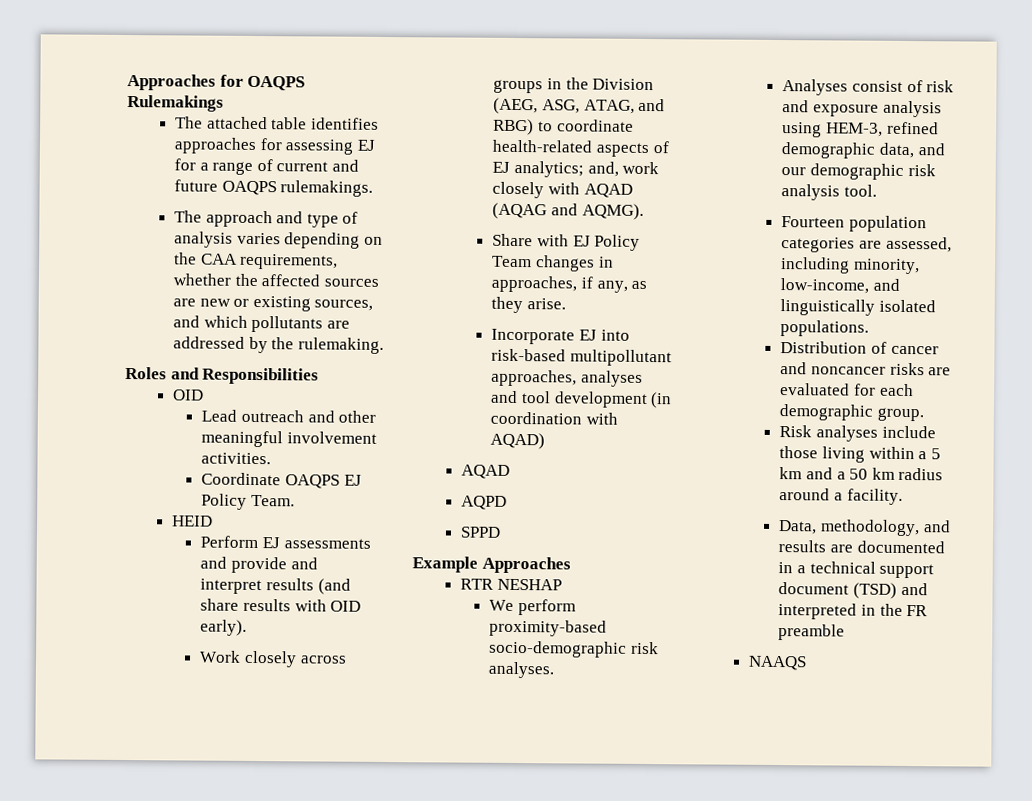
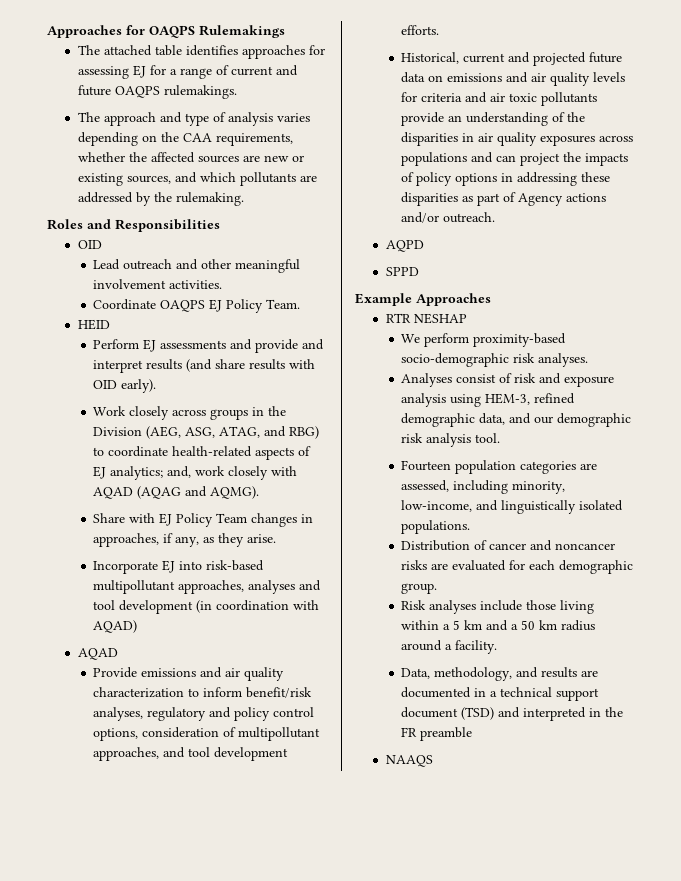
(511, 471) none -> [93,667,285,681] [93,687,313,698] [93,707,315,721] [93,727,321,741] [93,747,289,761] [401,25,440,35] [401,52,623,66] [401,72,626,86] [401,92,598,106] [401,112,586,126] [401,132,634,146] [401,152,629,166] [401,172,611,186] [401,192,607,206] [401,212,496,223] // Provide emissions and air quality characterization to inform benefit/risk analyses, regulatory and policy control options, consideration of multipollutant approaches, and tool development efforts. // Historical, current and projected future data on emissions and air quality levels for criteria and air toxic pollutants provide an understanding of the disparities in air quality exposures across populations and can project the impacts of policy options in addressing these disparities as part of Agency actions and/or outreach.

